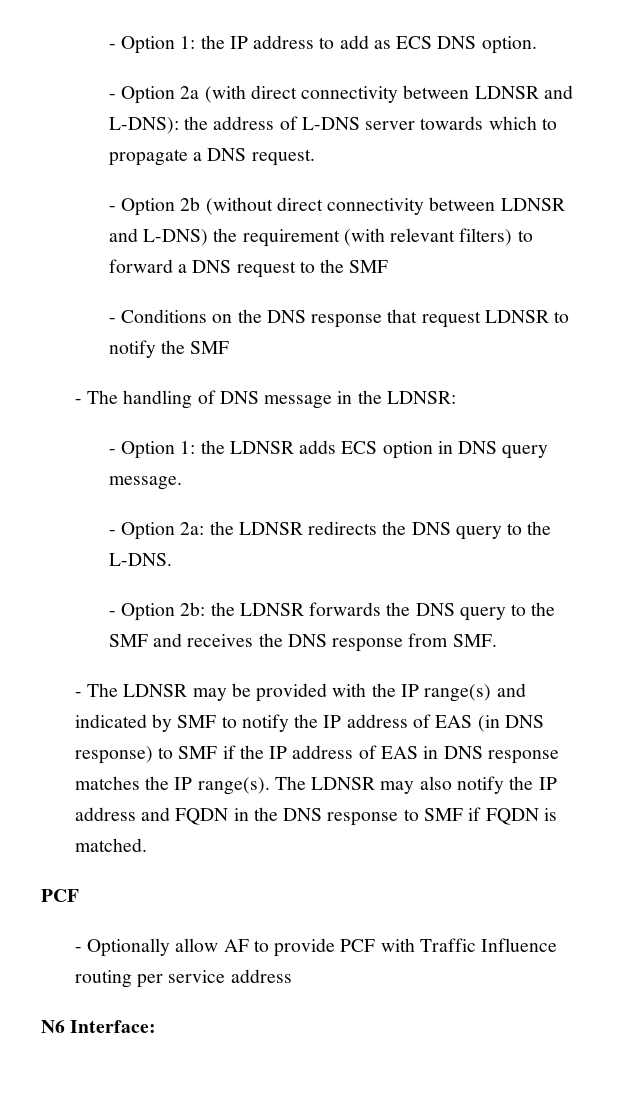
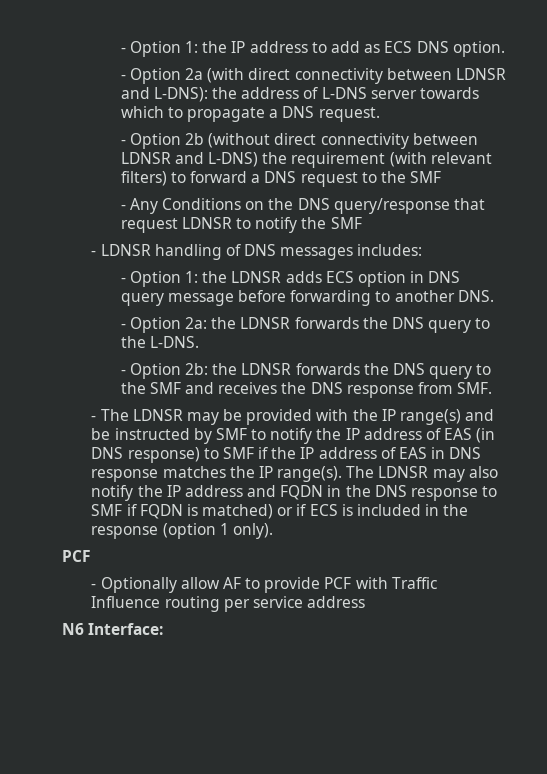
(116, 320) none -> [129,198,158,214] Any
[311,314,383,328] response -> [333,198,450,214] query/response
[87,390,119,404] The -> [100,244,151,256] LDNSR
[264,390,457,409] message in the LDNSR: -> [280,244,423,260] messages includes:
[108,476,182,490] message. -> [167,290,494,306] message before forwarding to another DNS.
[308,521,378,535] redirects -> [294,317,359,329] forwards
[74,714,147,728] indicated -> [91,428,190,440] be instructed
[74,838,147,852] matched. -> [202,504,469,519] [91,523,273,539] matched) or if ECS is included in the response (option 1 only).

